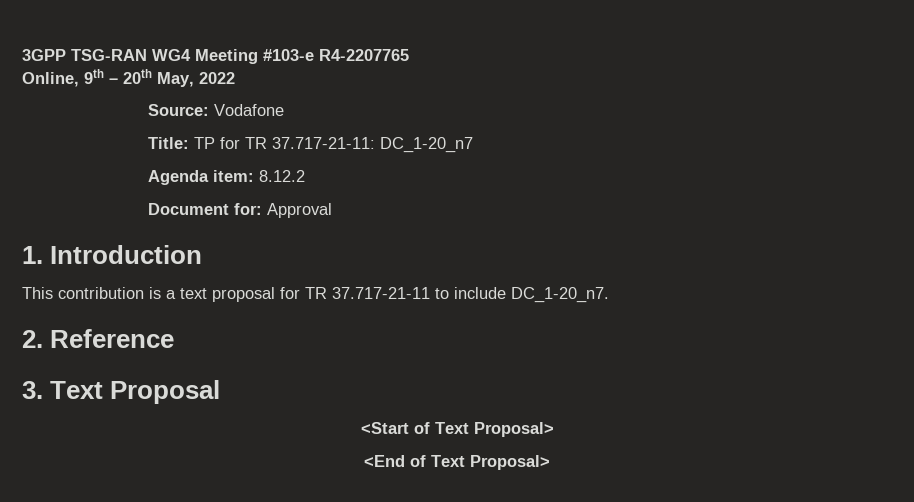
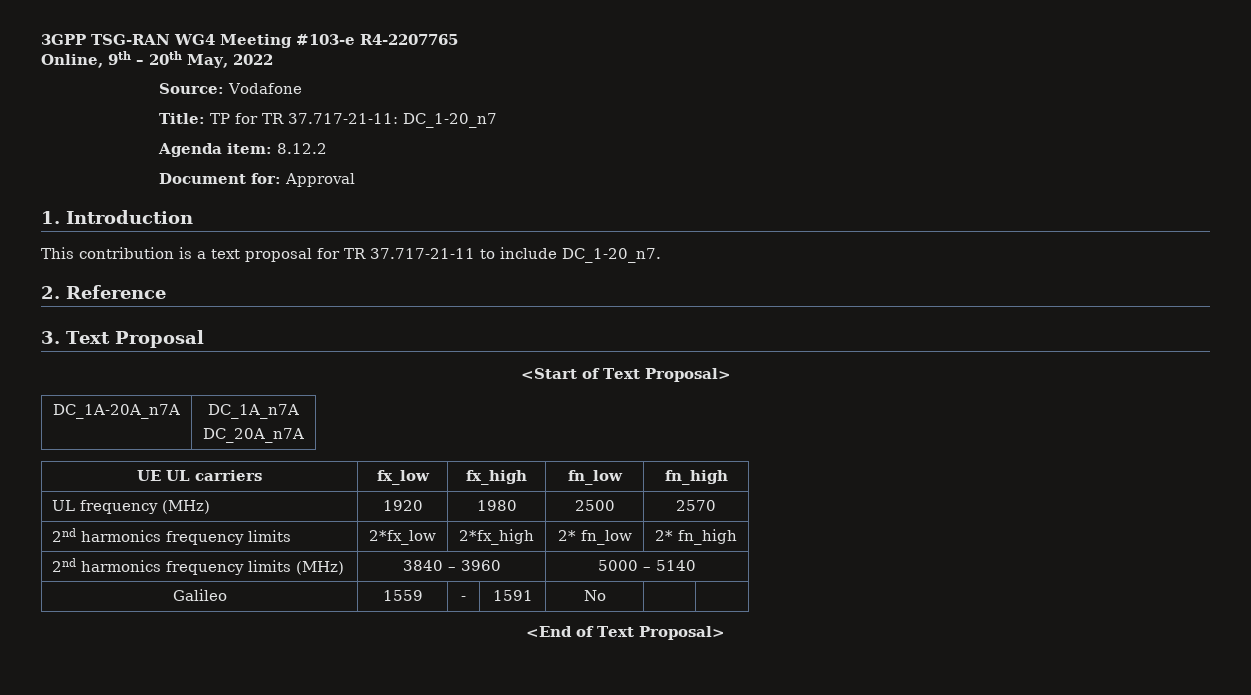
(554, 429) none -> [52,404,180,419] [208,404,299,419] [203,428,304,443] [137,470,262,481] [376,470,430,485] [466,470,527,485] [567,470,623,485] [664,470,728,485] [52,500,211,514] [382,500,423,511] [476,500,517,511] [574,500,615,511] [676,500,716,511] [52,528,292,545] [369,530,436,545] [459,529,534,545] [557,530,632,545] [655,529,737,545] [52,558,345,575] [402,560,501,571] [598,560,696,571] [172,589,227,601] [382,590,423,601] [461,596,466,601] [492,590,533,601] [583,590,606,601] // DC_1A-20A_n7A | DC_1A_n7A // DC_20A_n7A // UE UL carriers | fx_low | fx_high | fn_low | fn_high // UL frequency (MHz) | 1920 | 1980 | 2500 | 2570 // 2nd harmonics frequency limits | 2*fx_low | 2*fx_high | 2* fn_low | 2* fn_high // 2nd harmonics frequency limits (MHz) | 3840 – 3960 | 5000 – 5140 // Galileo | 1559 | - | 1591 | No | |

